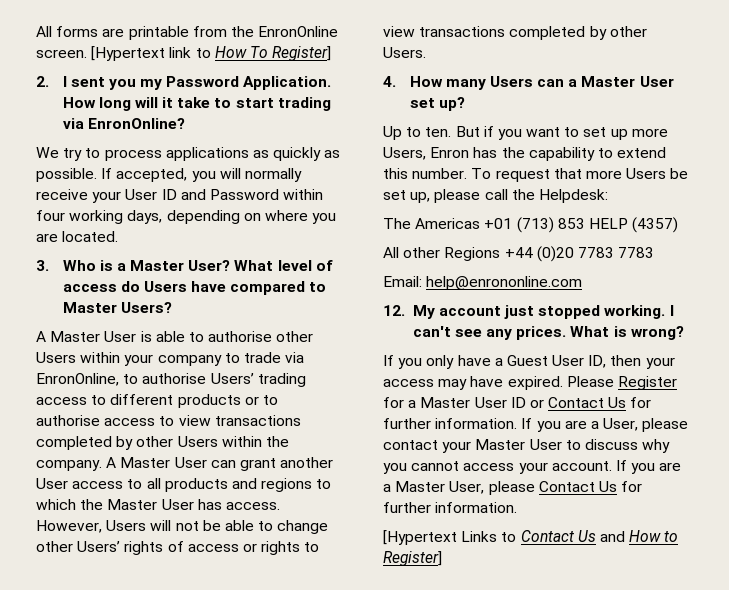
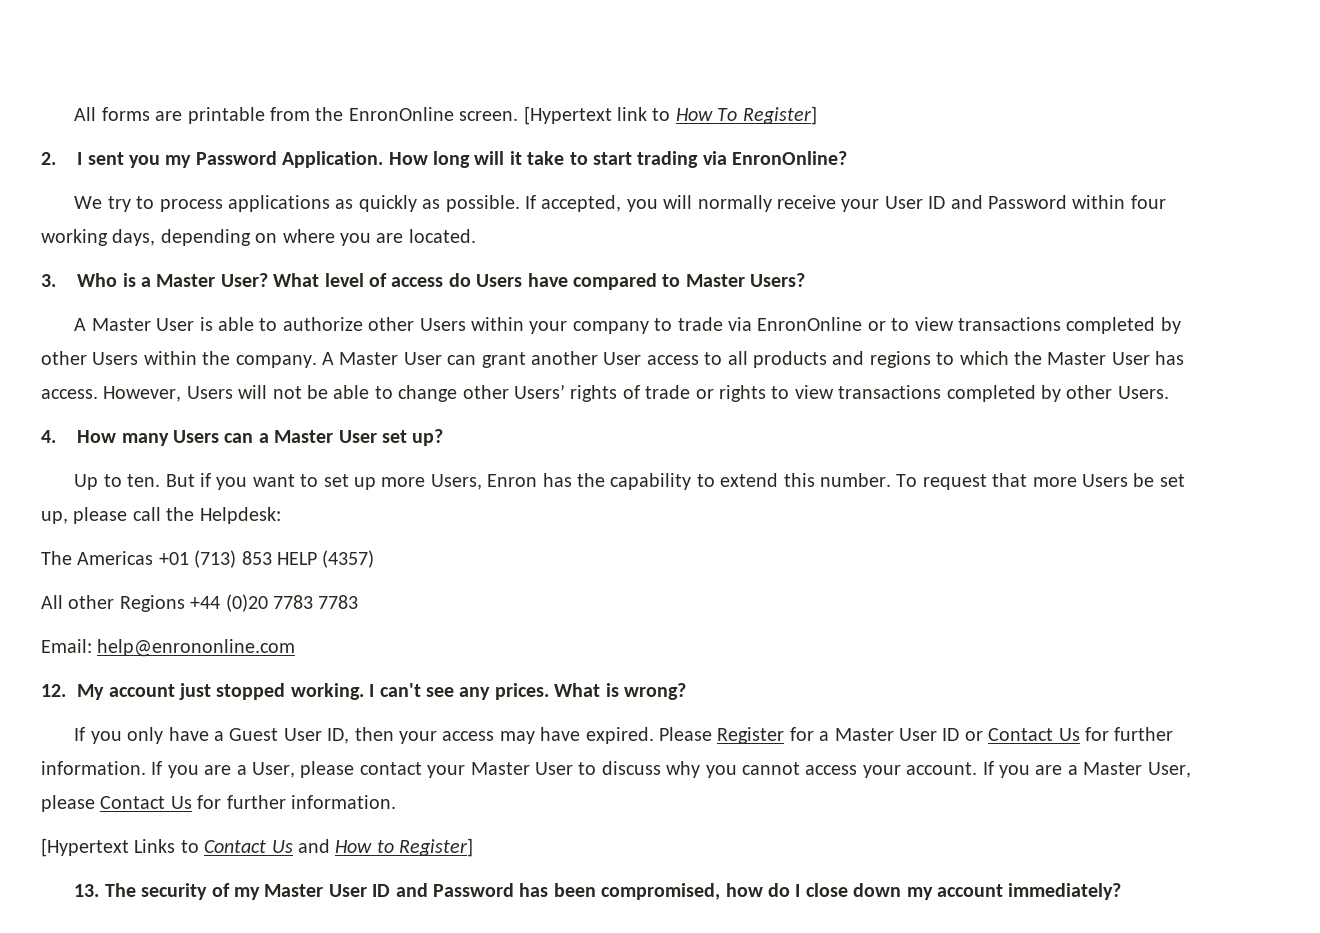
[208,331,273,342] authorise -> [282,317,363,331] authorize
[36,373,306,387] [36,394,278,408] [36,415,156,426] EnronOnline, to authorise Users’ trading access to different products or to authorise access -> [757,317,886,331] EnronOnline or
[187,544,239,552] access -> [645,385,691,399] trade
(442, 558) none -> [74,883,1122,900] // 13. The security of my Master User ID and Password has been compromised, how do I close down my account immediately?

